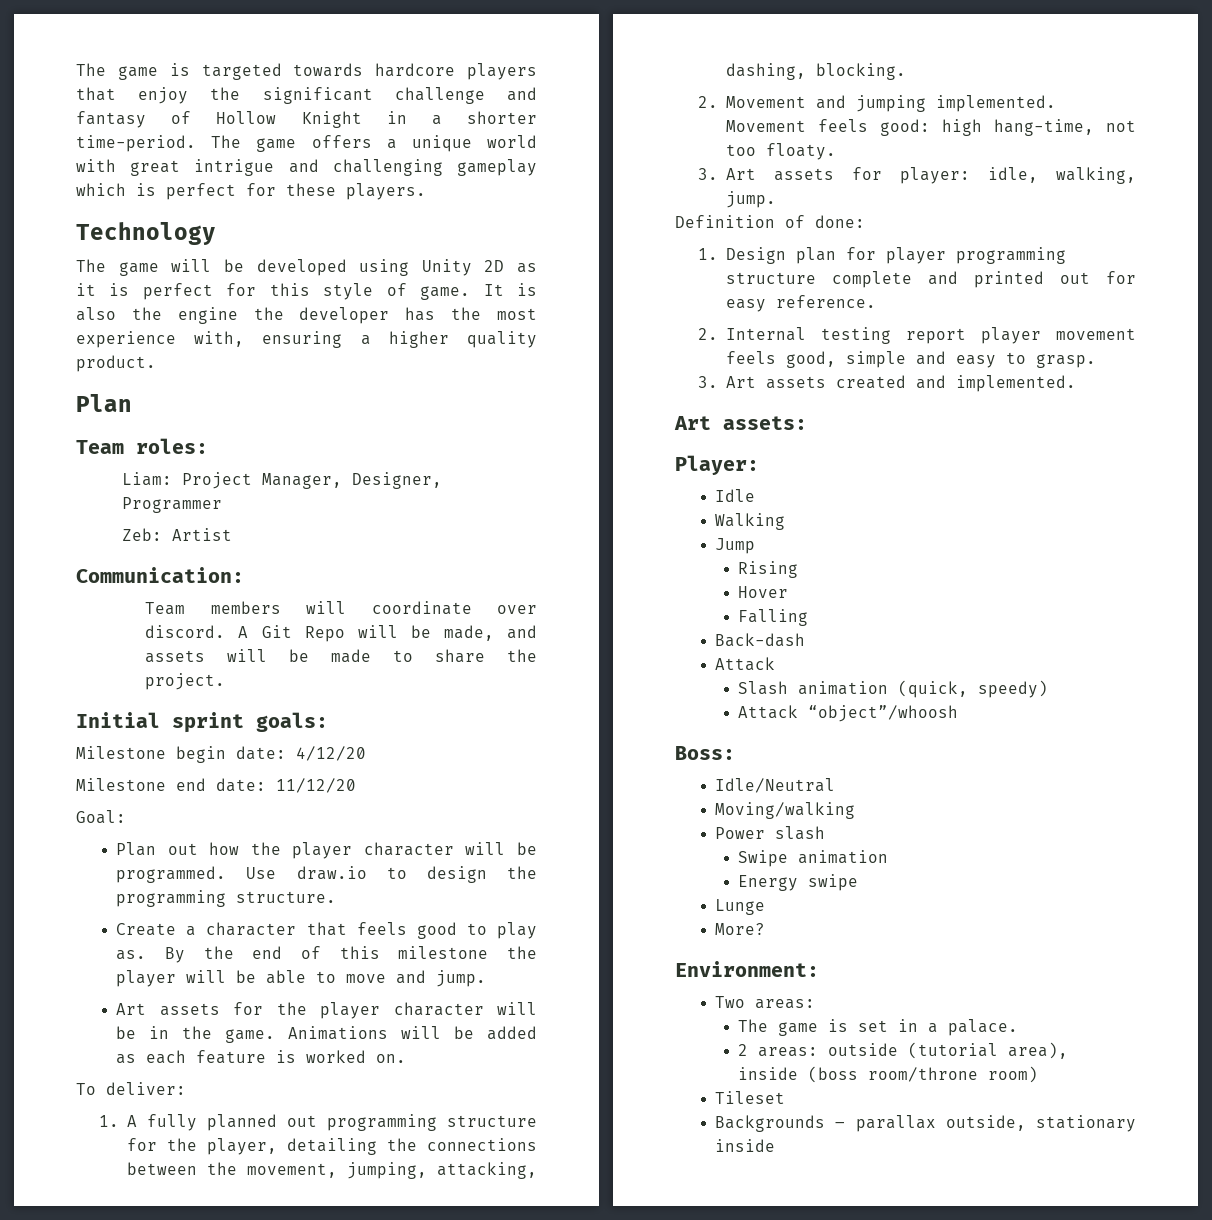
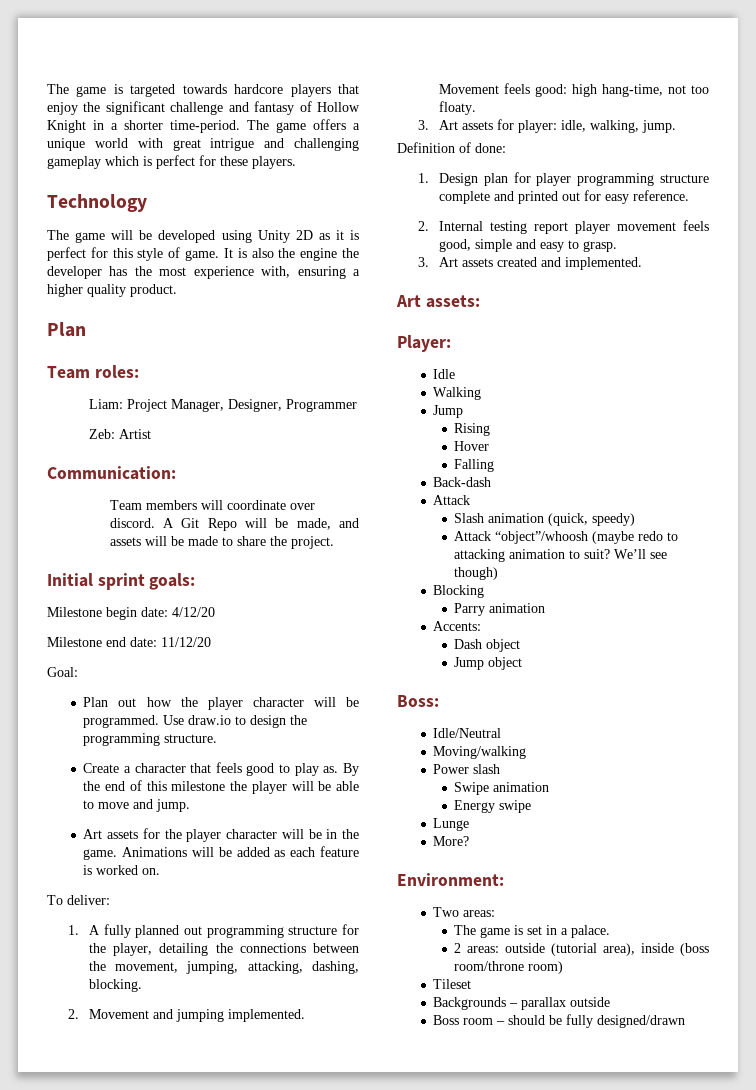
(959, 713) none -> [592,531,679,544] [454,549,668,562] [454,567,499,580] [433,585,485,598] [454,603,546,616] [433,621,482,631] [454,639,521,652] [454,657,523,670] (maybe redo to attacking animation to suit? We’ll see though) // Blocking // Parry animation // Accents: // Dash object // Jump object
[945,1115,1136,1132] [715,1139,776,1152] outside, stationary inside -> [570,997,611,1007] [433,1014,686,1028] outside // Boss room – should be fully designed/drawn

